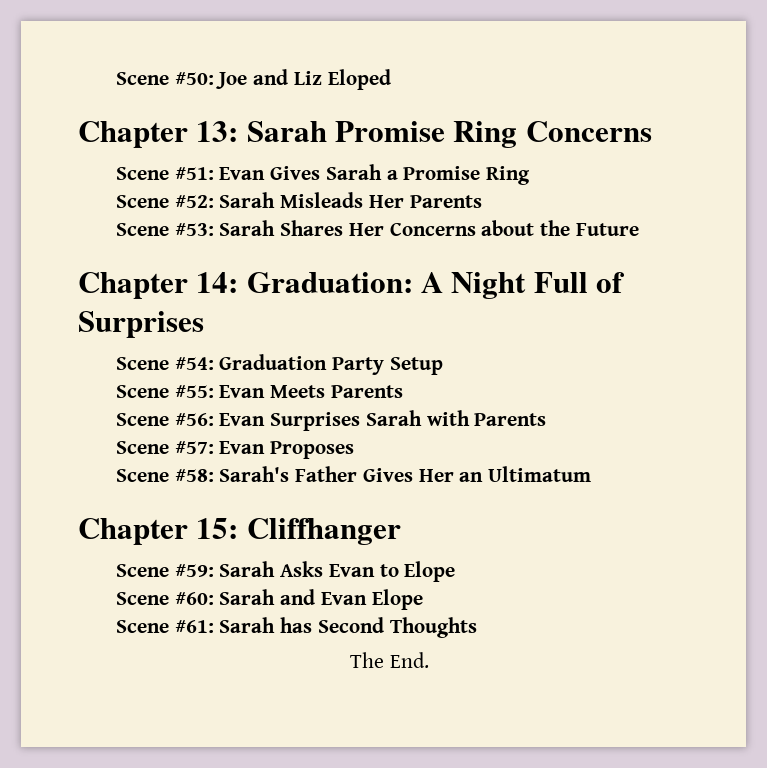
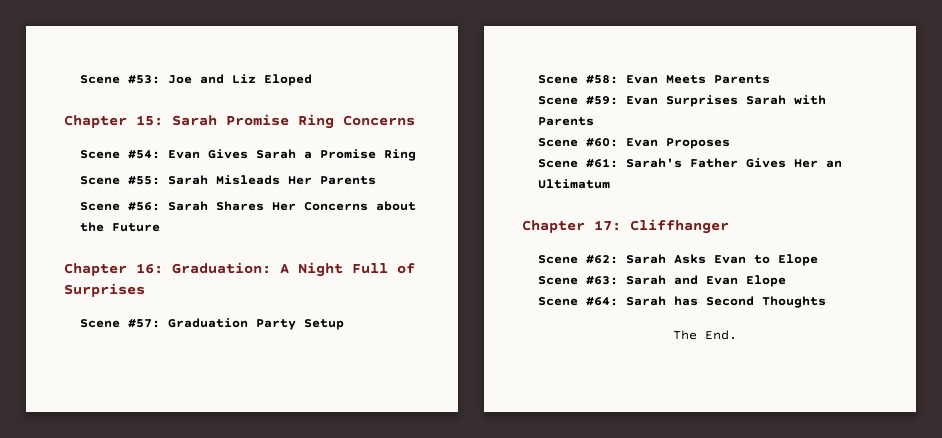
[116,72,214,85] Scene #50: -> [79,75,160,84] Scene #53:
[196,121,239,142] 13: -> [136,115,163,126] 15:
[174,167,214,180] #51: -> [127,150,160,159] #54:
[174,195,214,208] #52: -> [127,176,160,185] #55:
[174,223,214,236] #53: -> [127,202,160,211] #56:
[196,272,239,293] 14: -> [136,263,163,274] 16:
[174,357,214,370] #54: -> [127,319,160,328] #57:
[174,385,214,398] #55: -> [585,75,618,84] #58:
[174,413,214,426] #56: -> [585,96,618,105] #59:
[174,441,214,454] #57: -> [585,138,618,147] #60:
[174,469,214,482] #58: -> [585,158,618,168] #61:
[196,518,239,539] 15: -> [594,220,621,231] 17:
[174,564,214,577] #59: -> [585,255,618,264] #62:
[174,592,214,605] #60: -> [585,276,618,285] #63:
[174,620,214,633] #61: -> [585,297,618,306] #64:

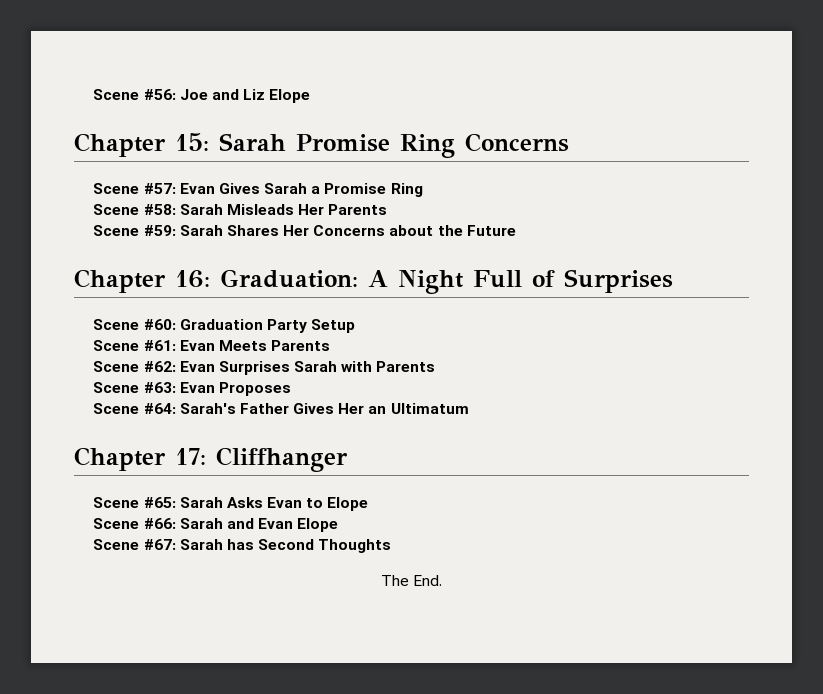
[79,75,160,84] Scene #53: -> [93,89,176,100] Scene #56:
[263,74,312,86] Eloped -> [269,89,311,103] Elope
[127,150,160,159] #54: -> [143,183,176,194] #57:
[127,176,160,185] #55: -> [143,204,176,215] #58:
[127,202,160,211] #56: -> [143,225,176,236] #59:
[127,319,160,328] #57: -> [143,319,176,330] #60:
[585,75,618,84] #58: -> [143,340,176,351] #61:
[585,96,618,105] #59: -> [143,361,176,372] #62:
[585,138,618,147] #60: -> [143,382,176,393] #63:
[585,158,618,168] #61: -> [143,403,176,414] #64:
[585,255,618,264] #62: -> [143,497,176,508] #65:
[585,276,618,285] #63: -> [143,518,176,529] #66:
[585,297,618,306] #64: -> [143,539,176,550] #67:

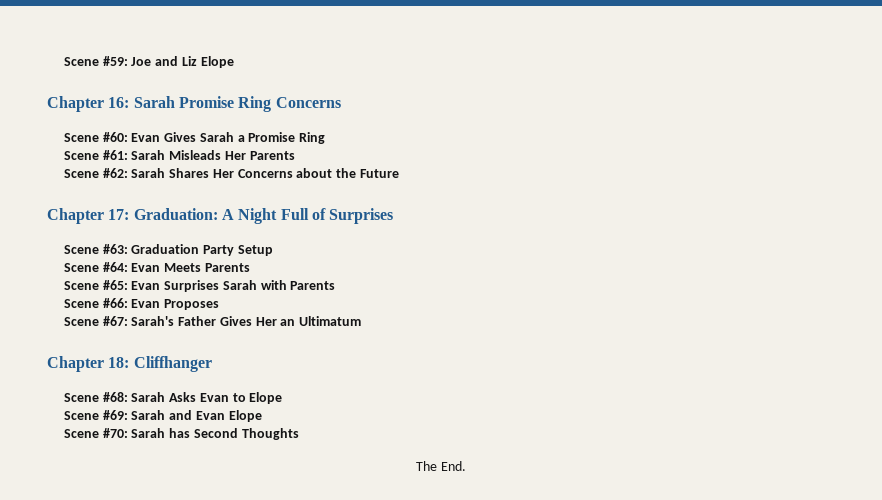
[93,89,176,100] Scene #56: -> [63,56,128,66] Scene #59:
[175,133,209,151] 15: -> [108,97,130,108] 16:
[143,183,176,194] #57: -> [102,132,128,142] #60:
[143,204,176,215] #58: -> [102,150,128,160] #61:
[143,225,176,236] #59: -> [102,168,128,178] #62:
[175,270,210,288] 16: -> [108,209,130,220] 17:
[143,319,176,330] #60: -> [102,244,128,254] #63:
[143,340,176,351] #61: -> [102,262,128,272] #64:
[143,361,176,372] #62: -> [102,280,128,290] #65:
[143,382,176,393] #63: -> [102,298,128,308] #66:
[143,403,176,414] #64: -> [102,316,128,326] #67:
[175,448,206,465] 17: -> [108,357,130,368] 18:
[143,497,176,508] #65: -> [102,392,128,402] #68:
[143,518,176,529] #66: -> [102,410,128,420] #69:
[143,539,176,550] #67: -> [102,428,128,438] #70:

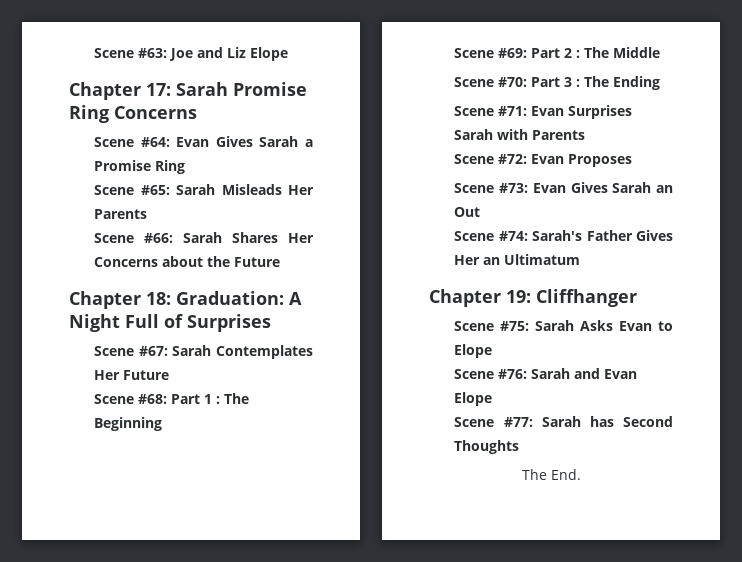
[63,56,128,66] Scene #59: -> [94,48,168,58] Scene #63:
[108,97,130,108] 16: -> [146,83,171,96] 17:
[102,132,128,142] #60: -> [140,137,170,147] #64:
[102,150,128,160] #61: -> [140,185,170,195] #65:
[102,168,128,178] #62: -> [144,233,174,243] #66:
[108,209,130,220] 17: -> [146,292,171,305] 18:
[102,244,273,256] [63,262,250,272] [63,280,128,290] #63: Graduation Party Setup // Scene #64: Evan Meets Parents // Scene #65: -> [138,345,313,359] [94,370,170,380] [94,393,250,404] [94,417,163,431] [454,47,661,58] [454,76,661,90] [454,106,528,116] #67: Sarah Contemplates Her Future // Scene #68: Part 1 : The Beginning // Scene #69: Part 2 : The Middle // Scene #70: Part 3 : The Ending // Scene #71:
[102,298,128,308] #66: -> [498,154,528,164] #72:
[102,316,128,326] #67: -> [499,182,673,193] [454,207,481,217] [454,231,528,241] #73: Evan Gives Sarah an Out // Scene #74:
[108,357,130,368] 18: -> [506,290,531,303] 19:
[102,392,128,402] #68: -> [500,321,530,331] #75:
[102,410,128,420] #69: -> [498,369,528,379] #76:
[102,428,128,438] #70: -> [503,417,533,427] #77:

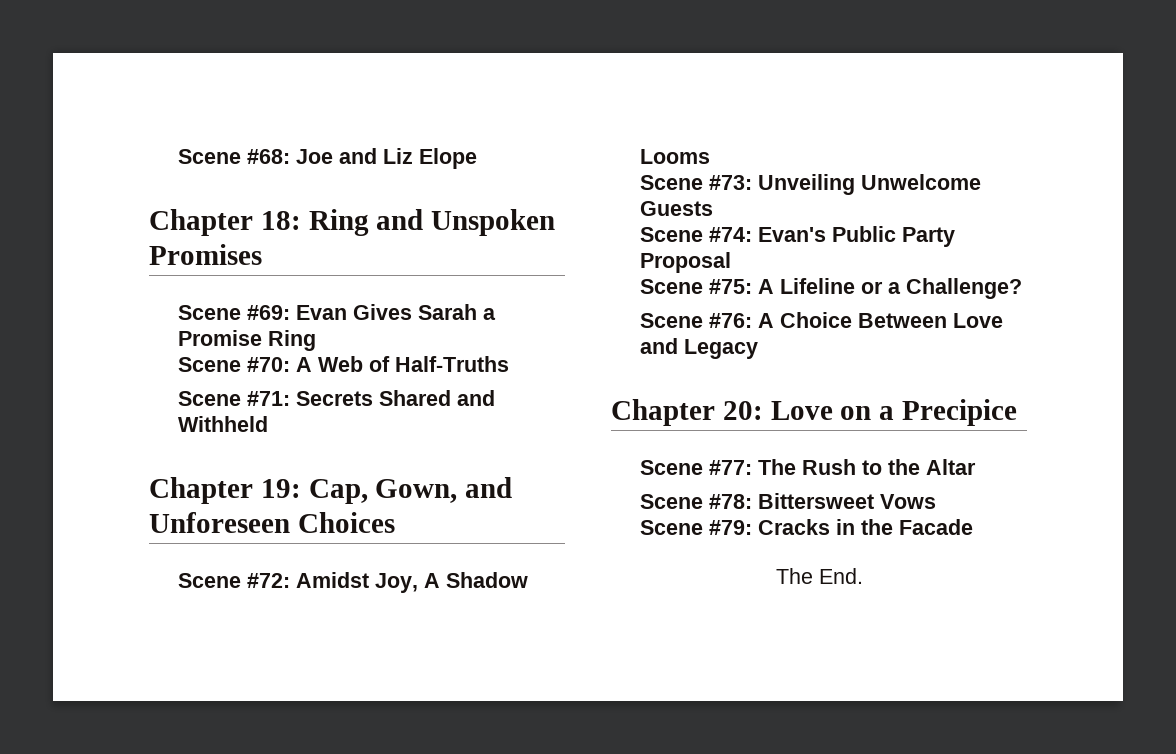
[94,48,168,58] Scene #63: -> [178,149,291,164] Scene #68:
[146,82,307,96] [69,105,197,123] [94,137,170,147] 17: Sarah Promise Ring Concerns // Scene #64: -> [260,209,556,236] [149,244,262,265] [178,305,291,320] 18: Ring and Unspoken Promises // Scene #69:
[140,184,314,195] [94,209,148,219] [94,232,314,243] [94,256,281,267] [69,291,302,309] [69,314,271,332] [94,345,313,359] [94,370,170,380] [94,393,250,404] [94,417,163,431] [454,47,661,58] [454,76,661,90] [454,105,633,119] [454,129,586,140] [454,154,633,167] [454,182,673,193] [454,207,481,217] [454,230,673,241] [454,254,581,265] [429,289,637,307] [454,320,673,331] [454,344,493,358] [454,368,638,379] [454,392,493,406] [454,416,673,427] [454,440,520,454] #65: Sarah Misleads Her Parents // Scene #66: Sarah Shares Her Concerns about the Future // Chapter 18: Graduation: A Night Full of Surprises // Scene #67: Sarah Contemplates Her Future // Scene #68: Part 1 : The Beginning // Scene #69: Part 2 : The Middle // Scene #70: Part 3 : The Ending // Scene #71: Evan Surprises Sarah with Parents // Scene #72: Evan Proposes // Scene #73: Evan Gives Sarah an Out // Scene #74: Sarah's Father Gives Her an Ultimatum // Chapter 19: Cliffhanger // Scene #75: Sarah Asks Evan to Elope // Scene #76: Sarah and Evan Elope // Scene #77: Sarah has Second Thoughts -> [247,356,510,372] [178,390,496,406] [178,416,269,432] [149,477,513,504] [149,512,395,533] [178,572,529,593] [640,149,711,164] [640,174,982,195] [640,201,714,216] [640,226,956,247] [640,252,732,273] [640,278,1023,299] [640,312,1004,328] [640,338,759,359] [611,399,1018,426] [640,459,977,475] [640,493,937,509] [640,519,974,535] #70: A Web of Half-Truths // Scene #71: Secrets Shared and Withheld // Chapter 19: Cap, Gown, and Unforeseen Choices // Scene #72: Amidst Joy, A Shadow Looms // Scene #73: Unveiling Unwelcome Guests // Scene #74: Evan's Public Party Proposal // Scene #75: A Lifeline or a Challenge? // Scene #76: A Choice Between Love and Legacy // Chapter 20: Love on a Precipice // Scene #77: The Rush to the Altar // Scene #78: Bittersweet Vows // Scene #79: Cracks in the Facade

